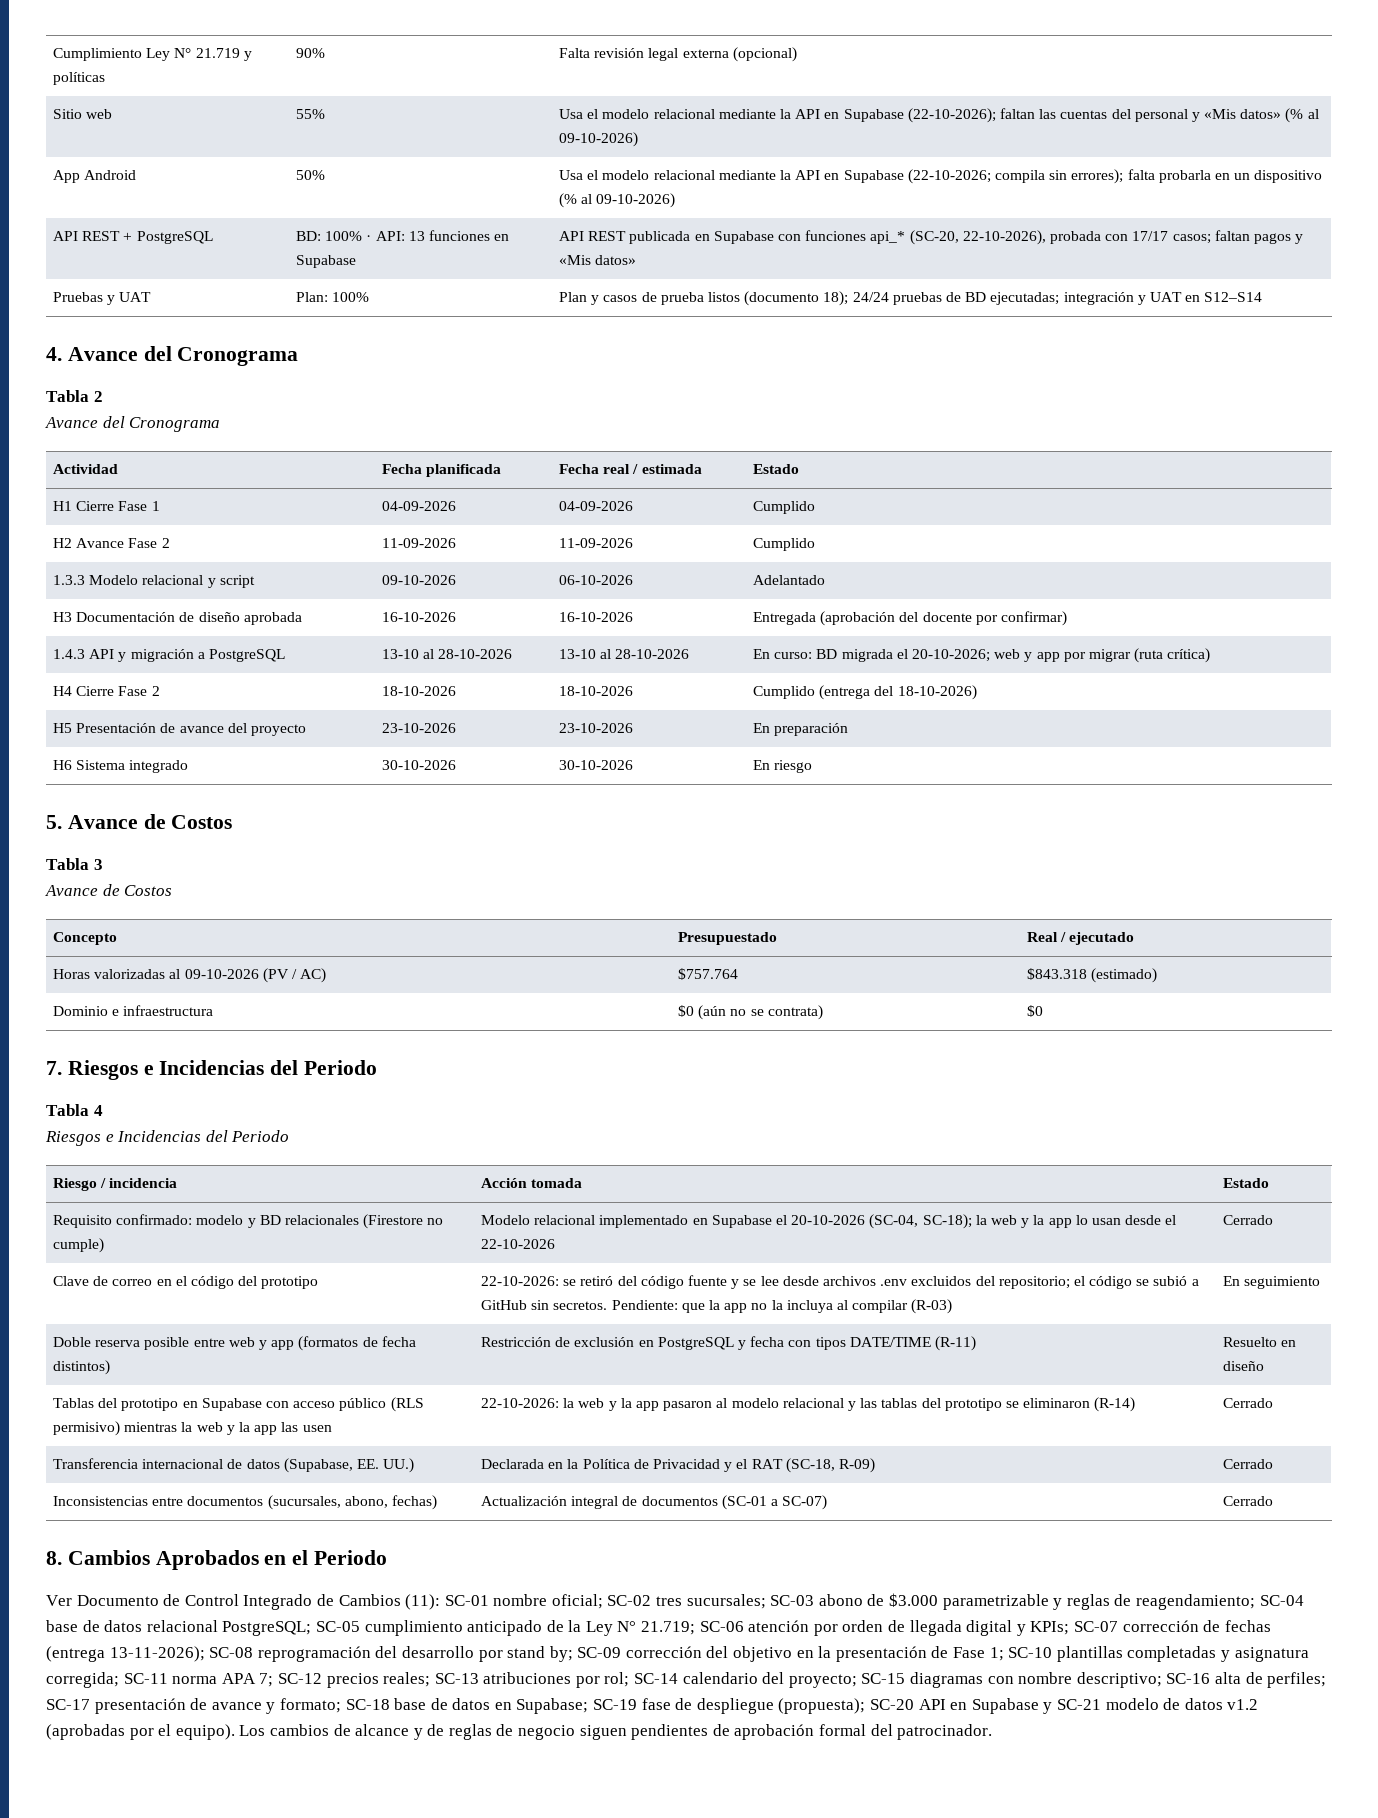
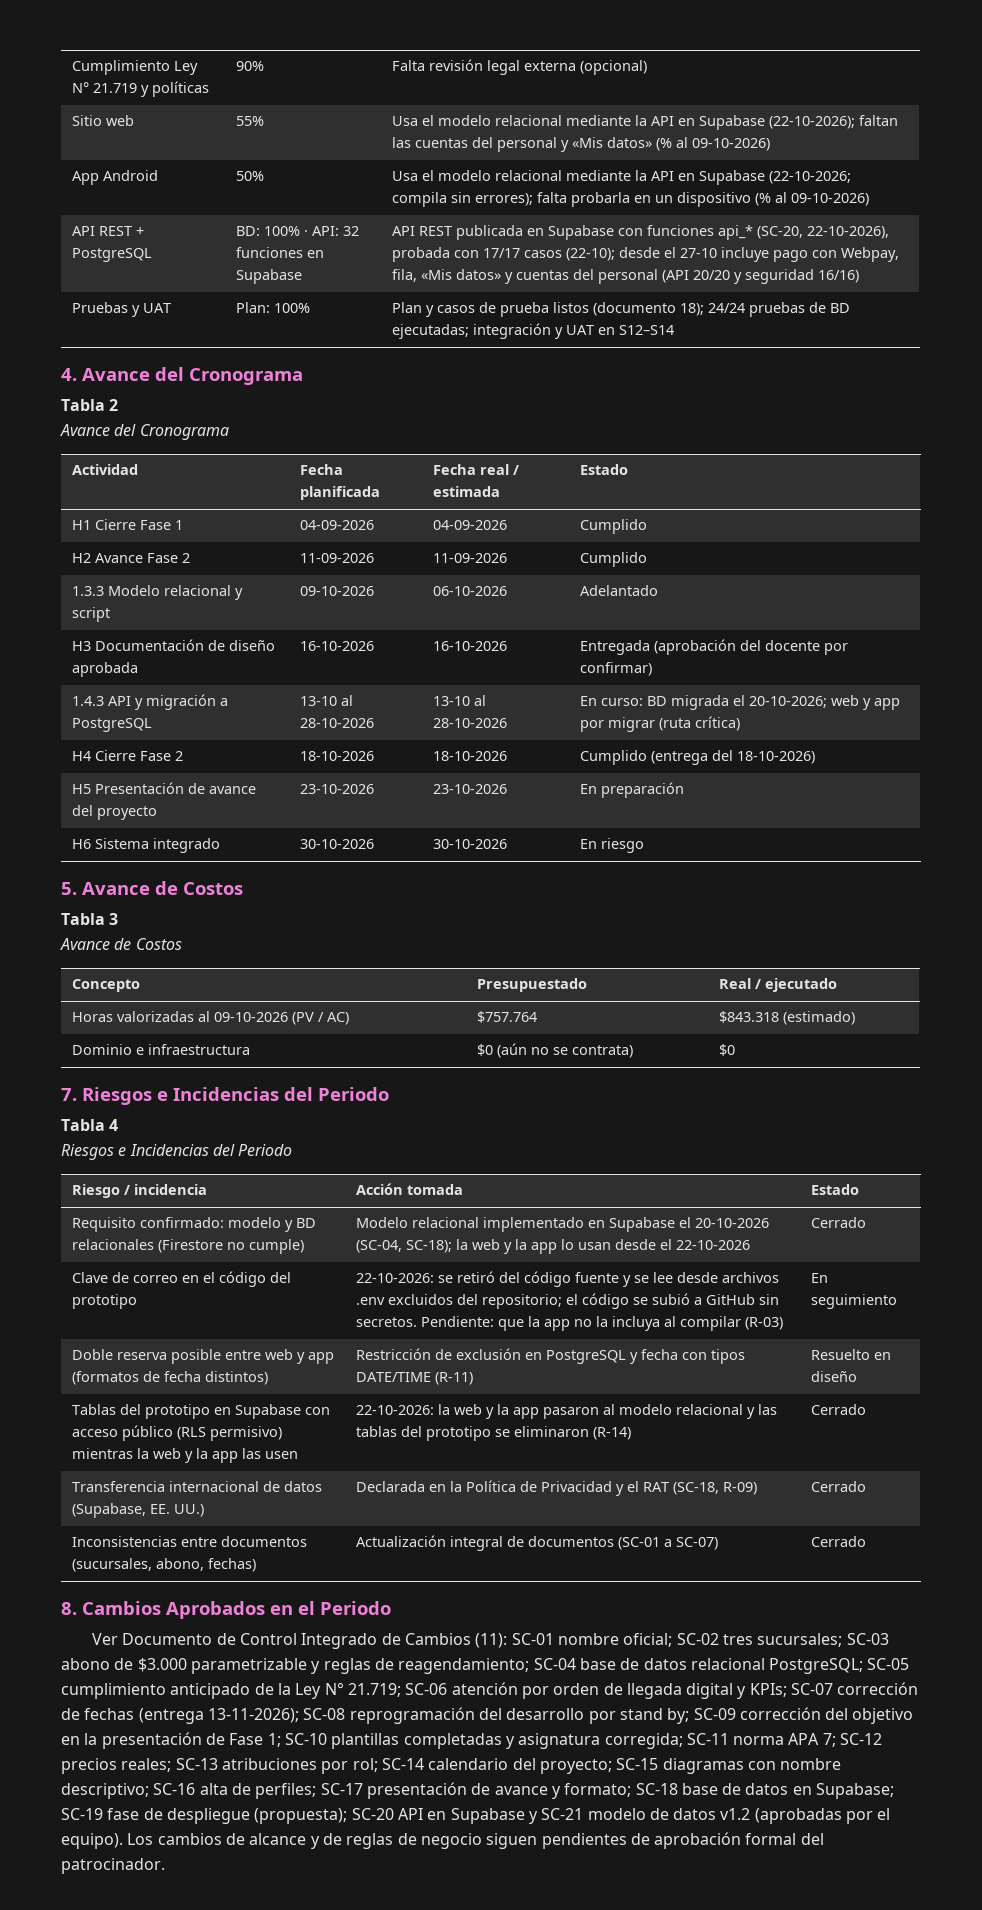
[408,231,425,241] 13 -> [343,226,360,236] 32
[1172,230,1304,244] [559,255,637,265] casos; faltan pagos y «Mis datos» -> [524,247,900,262] [392,269,860,284] casos (22-10); desde el 27-10 incluye pago con Webpay, fila, «Mis datos» y cuentas del personal (API 20/20 y seguridad 16/16)

